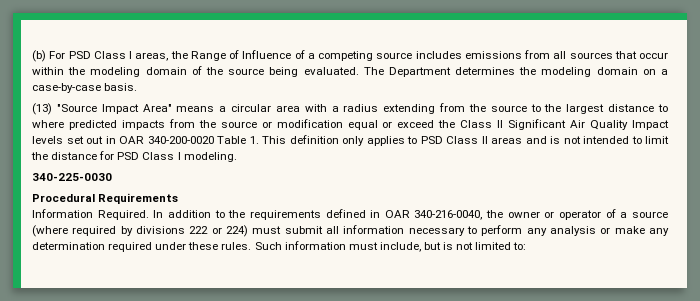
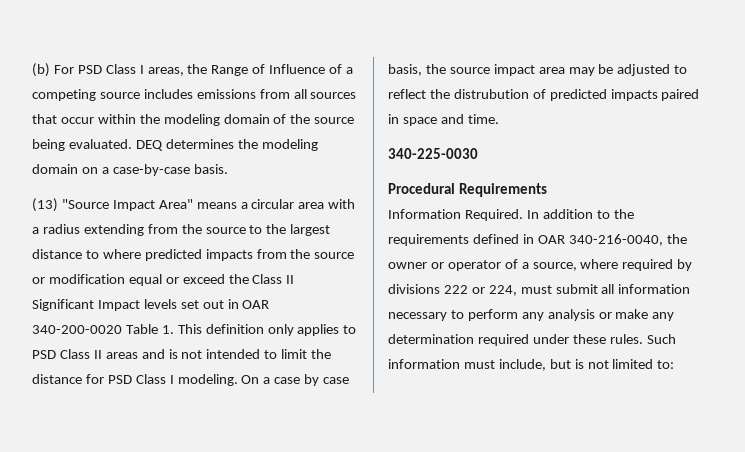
[363,67,451,77] The Department -> [135,140,163,151] DEQ
[570,120,629,130] Air Quality -> (94, 305) none
(237, 157) none -> [241,374,350,386] [388,64,688,76] [388,89,700,101] [388,114,499,126] On a case by case basis, the source impact area may be adjusted to reflect the distrubution of predicted impacts paired in space and time.
[631,211,668,218] [32,225,68,237] source (where -> [532,259,619,271] source, where
[226,225,249,237] 224) -> [488,285,517,296] 224,

